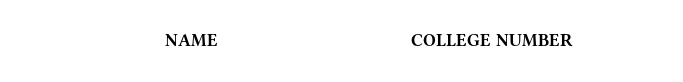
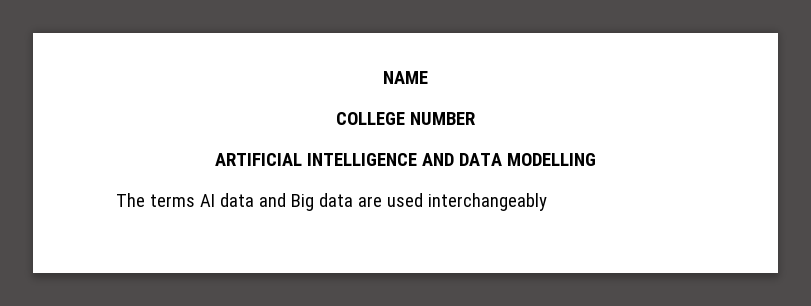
(573, 40) none -> [215,153,596,166] [116,193,547,211] // ARTIFICIAL INTELLIGENCE AND DATA MODELLING // The terms AI data and Big data are used interchangeably

